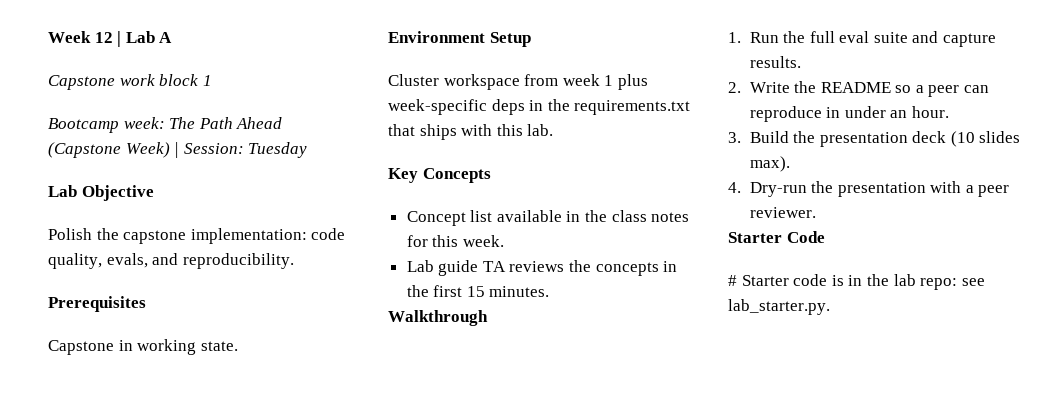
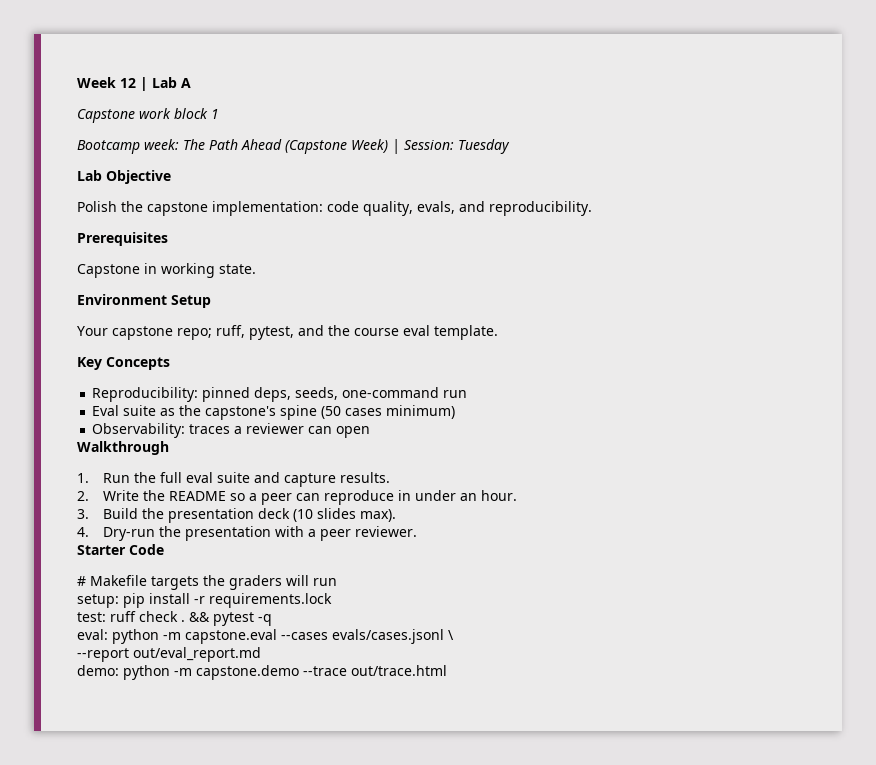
[388,74,648,90] [388,99,691,115] [388,124,554,140] [388,168,491,183] [406,210,690,226] [406,235,504,247] [406,260,678,276] [406,285,550,297] Cluster workspace from week 1 plus week-specific deps in the requirements.txt that ships with this lab. // Key Concepts // Concept list available in the class notes for this week. // Lab guide TA reviews the concepts in the first 15 minutes. -> [77,325,498,340] [77,357,170,370] [92,387,468,402] [92,405,456,420] [92,423,371,438] Your capstone repo; ruff, pytest, and the course eval template. // Key Concepts // Reproducibility: pinned deps, seeds, one-command run // Eval suite as the capstone's spine (50 cases minimum) // Observability: traces a reviewer can open
[741,274,985,290] [728,299,830,315] Starter code is in the lab repo: see lab_starter.py. -> [90,575,337,590] [77,593,332,608] [77,611,272,626] [77,629,454,644] [77,647,261,662] [77,665,447,680] Makefile targets the graders will run // setup: pip install -r requirements.lock // test: ruff check . && pytest -q // eval: python -m capstone.eval --cases evals/cases.jsonl \ // --report out/eval_report.md // demo: python -m capstone.demo --trace out/trace.html

